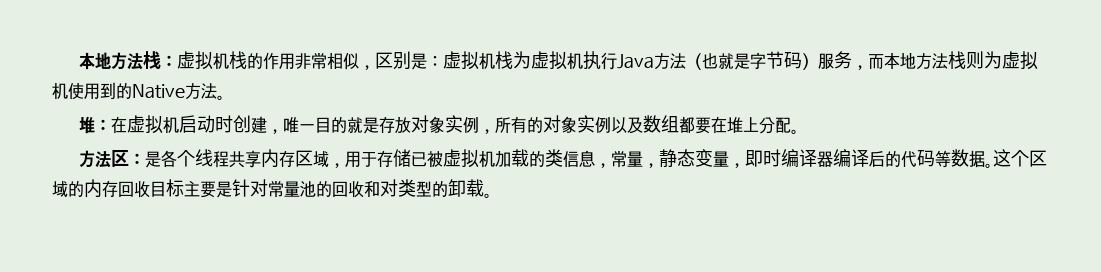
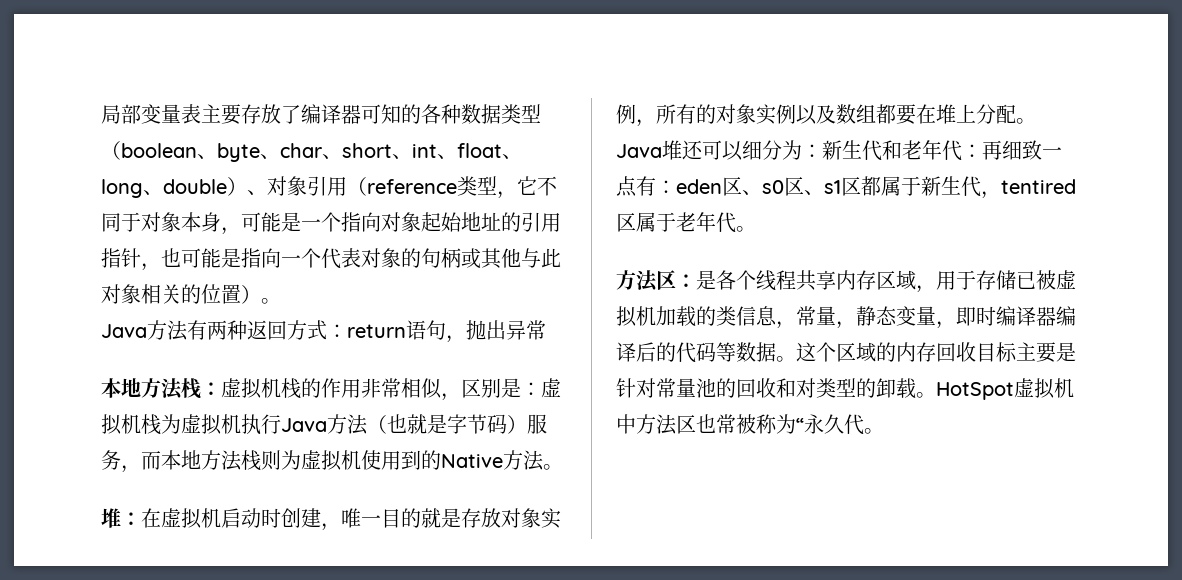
(78, 61) none -> [101,104,541,125] [101,141,522,162] [101,176,557,199] [101,212,561,235] [101,248,561,271] [101,284,281,304] [101,320,546,343] 局部变量表主要存放了编译器可知的各种数据类型（boolean、byte、char、short、int、float、long、double）、对象引用（reference类型，它不同于对象本身，可能是一个指向对象起始地址的引用指针，也可能是指向一个代表对象的句柄或其他与此对象相关的位置）。 // Java方法有两种返回方式：return语句，抛出异常 //
(799, 131) none -> [616,140,1062,161] [616,176,1076,199] [616,212,756,233] Java堆还可以细分为：新生代和老年代：再细致一点有：eden区、s0区、s1区都属于新生代，tentired区属于老年代。
(492, 195) none -> [936,378,1074,400] [616,414,884,435] HotSpot虚拟机中方法区也常被称为“永久代。

